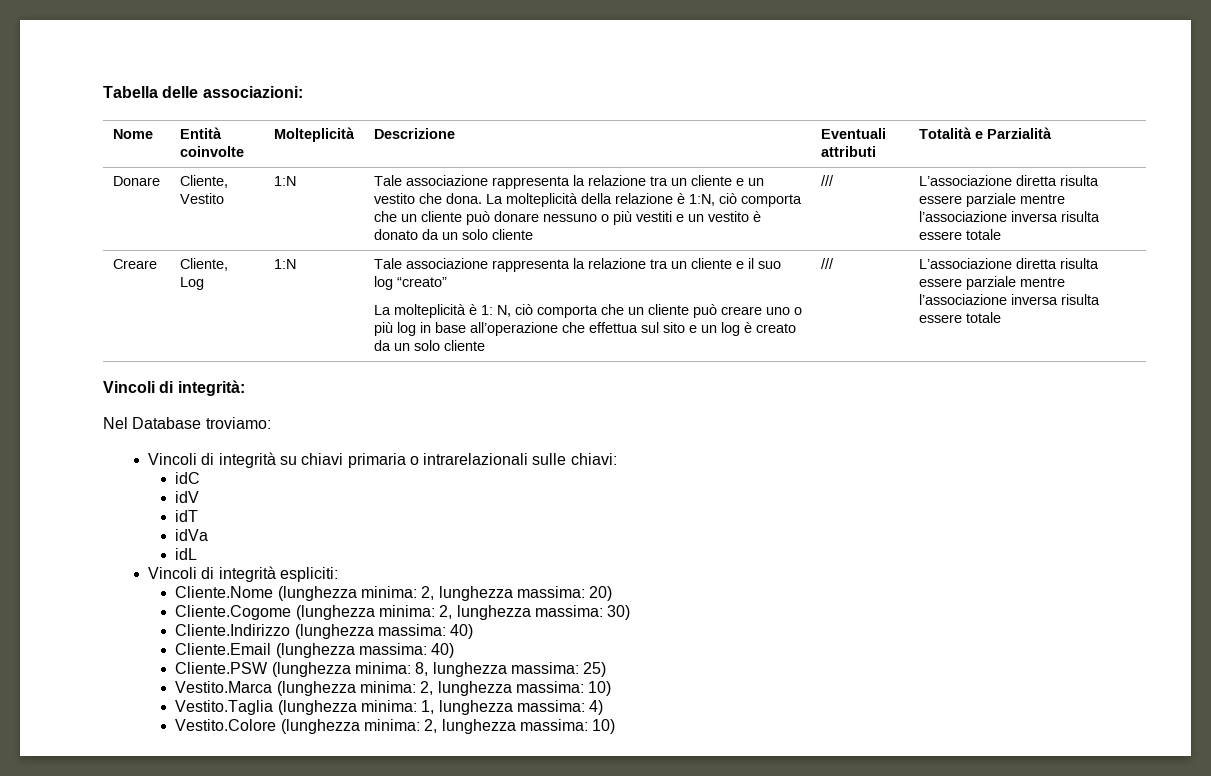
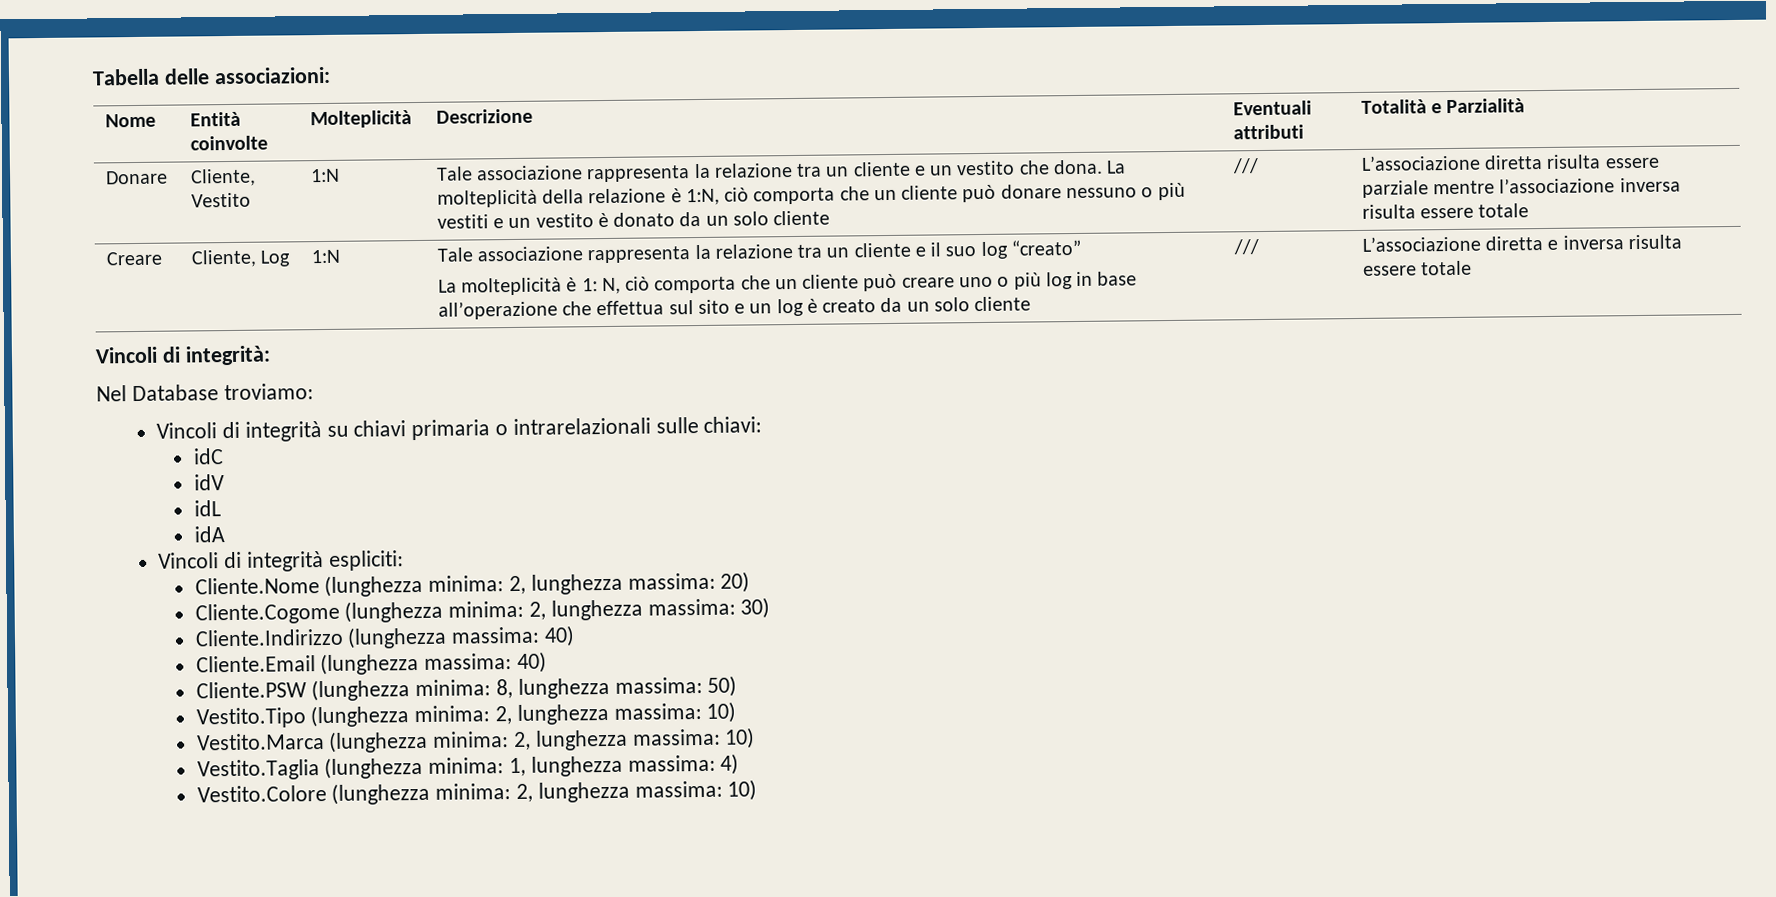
[1059,258,1099,269] [918,276,1065,290] [918,294,1007,305] risulta essere parziale mentre l’associazione -> [1547,239,1559,250] e
[175,510,199,522] [175,529,209,541] [175,548,198,560] idT // idVa // idL -> [193,500,221,517] [193,526,225,543] idL // idA
[583,662,607,677] 25) -> [707,675,738,697] [195,701,737,729] 50) // Vestito.Tipo (lunghezza minima: 2, lunghezza massima: 10)

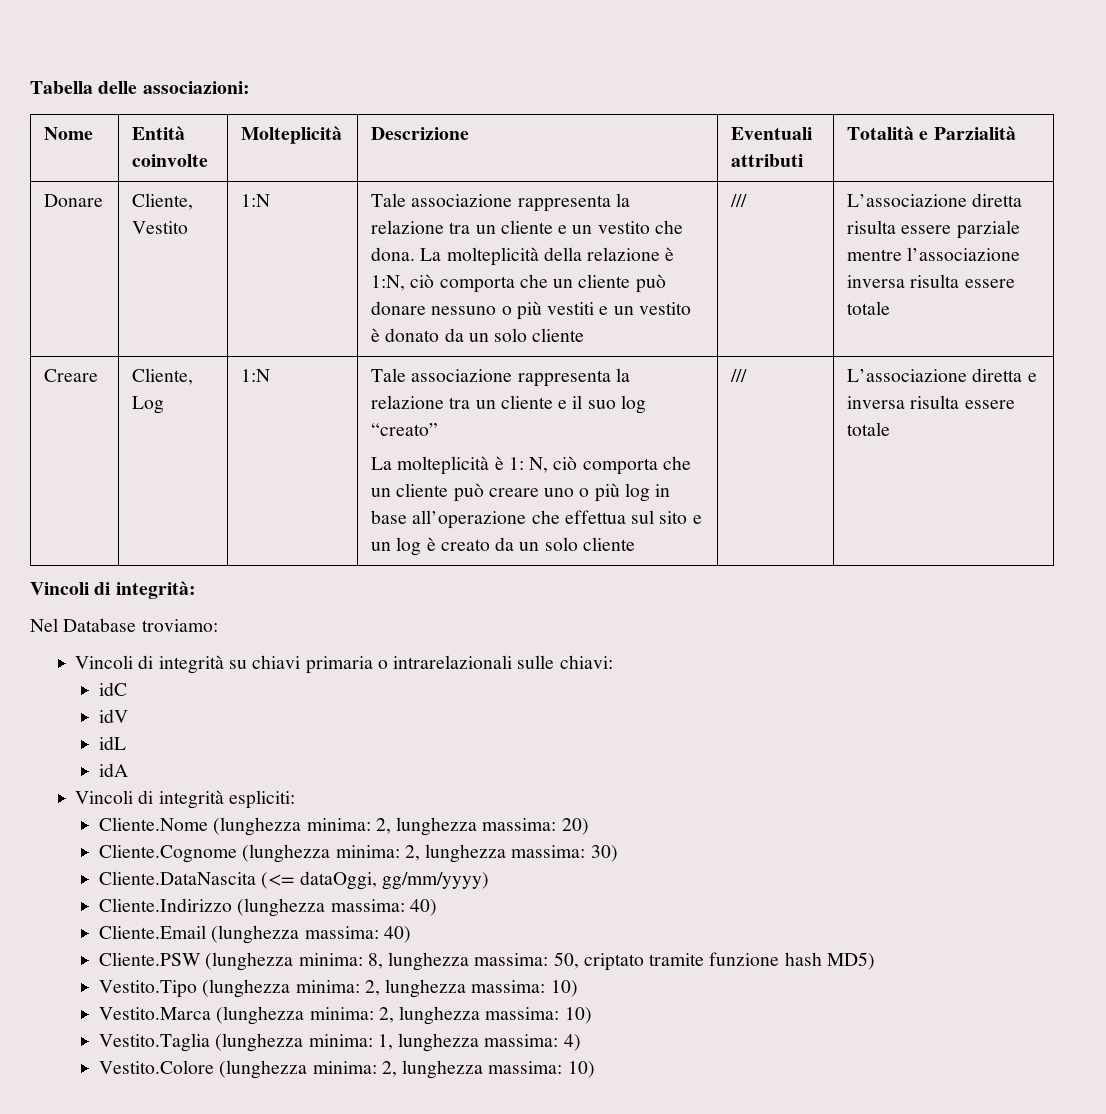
[194,602,340,625] Cliente.Cogome -> [98,844,237,863] Cliente.Cognome
(771, 608) none -> [98,871,489,890] // Cliente.DataNascita (<= dataOggi, gg/mm/yyyy)
[707,675,738,697] 50) -> [553,952,875,971] 50, criptato tramite funzione hash MD5)

